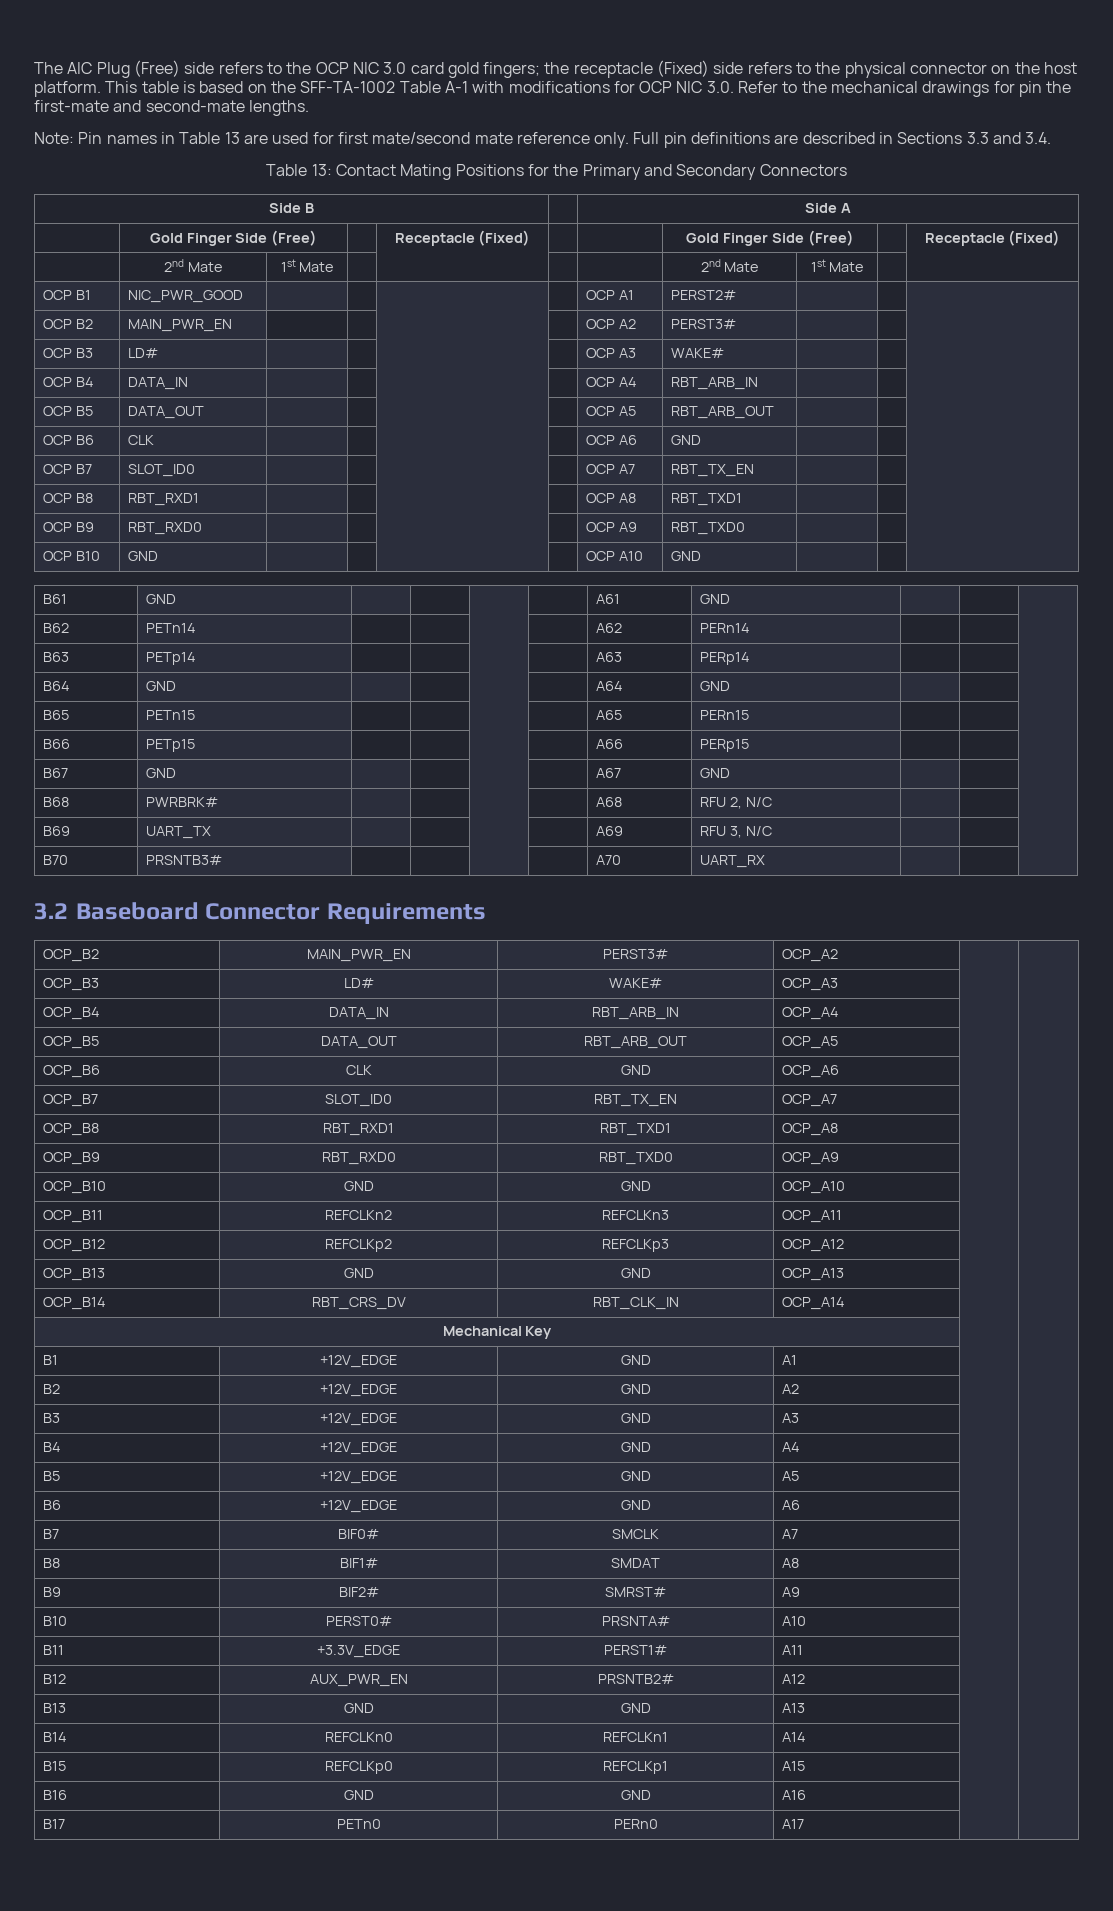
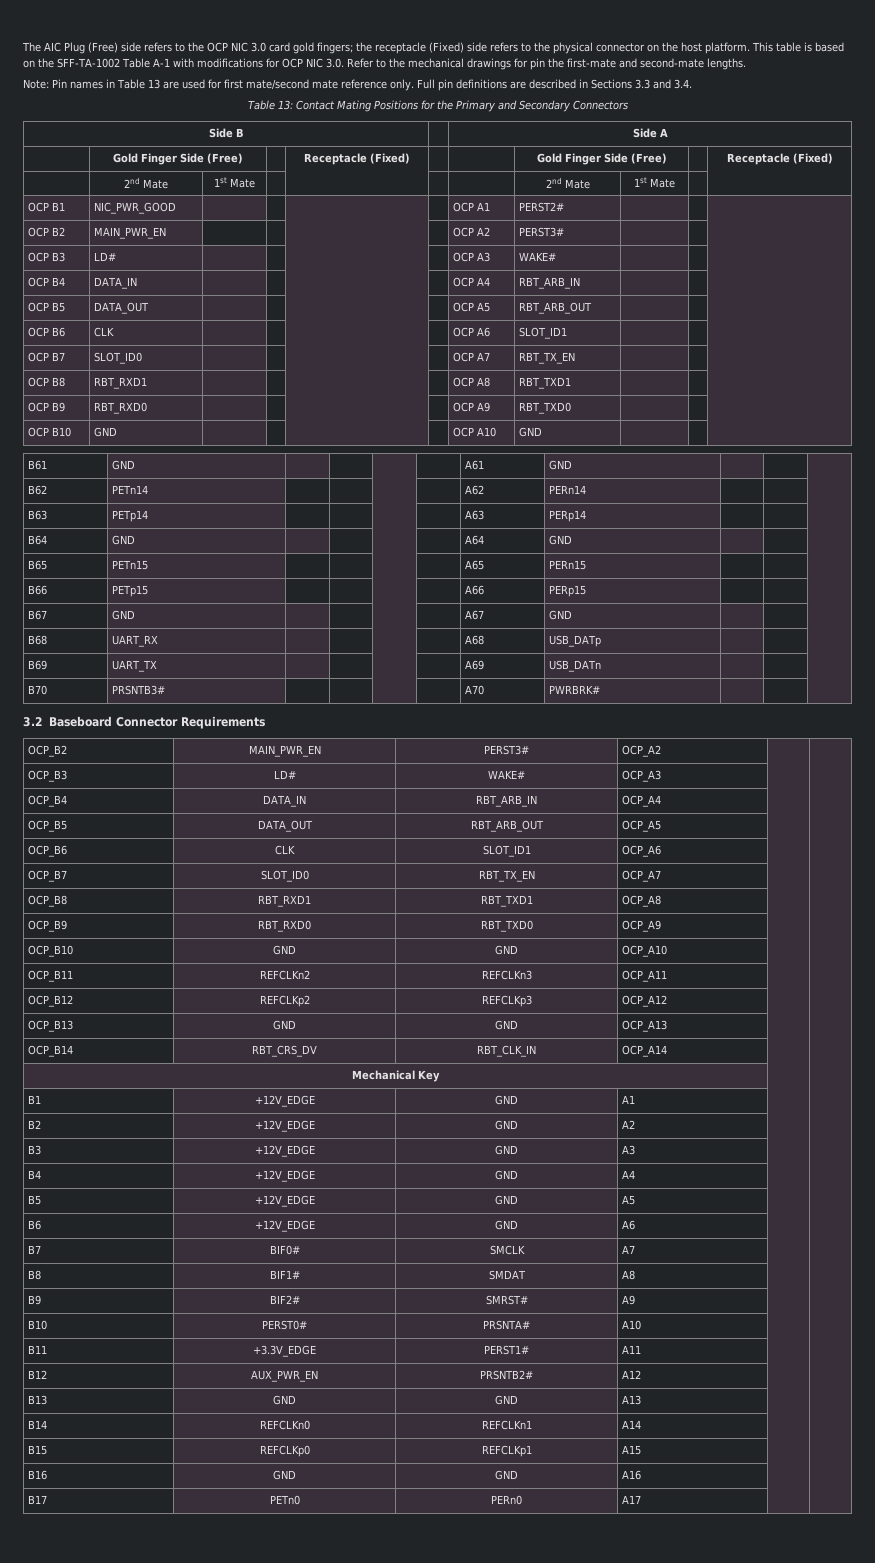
[671,435,702,445] GND -> [519,327,568,339] SLOT_ID1
[146,797,219,807] PWRBRK# -> [112,635,159,647] UART_RX
[700,797,772,809] RFU 2, N/C -> [549,635,602,647] USB_DATp
[700,826,772,838] RFU 3, N/C -> [549,660,602,672] USB_DATn
[700,855,766,868] UART_RX -> [549,685,601,694] PWRBRK#
[620,1065,651,1075] GND -> [482,845,531,857] SLOT_ID1

